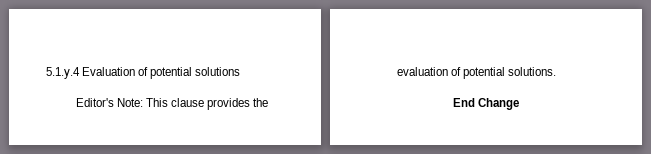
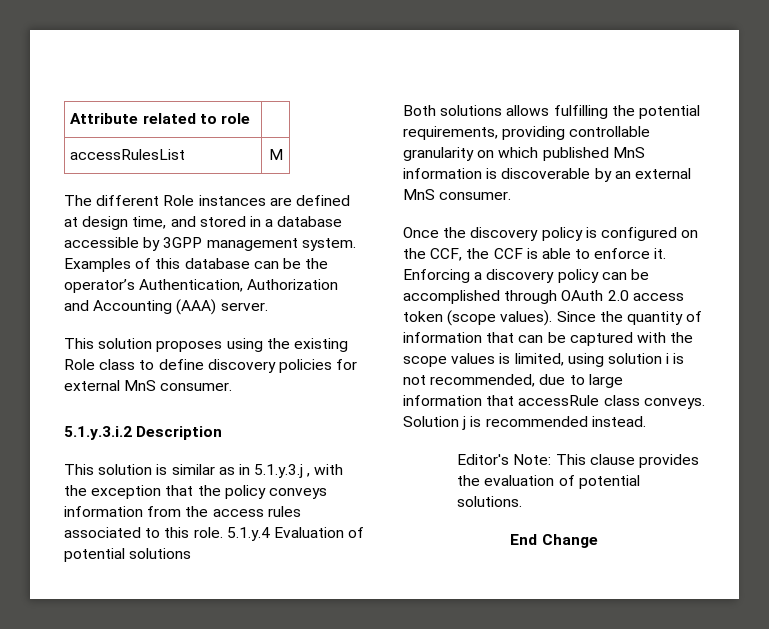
(46, 73) none -> [70,113,251,124] [70,149,186,160] [268,149,283,160] [64,195,350,206] [64,216,343,230] [64,237,356,251] [64,258,329,272] [64,279,339,293] [64,299,268,315] [64,338,348,352] [64,359,358,373] [64,380,233,391] [64,426,223,440] [64,464,344,478] [64,485,327,499] [64,506,301,517] [64,527,223,538] Attribute related to role | // accessRulesList | M // The different Role instances are defined at design time, and stored in a database accessible by 3GPP management system. Examples of this database can be the operator’s Authentication, Authorization and Accounting (AAA) server. // This solution proposes using the existing Role class to define discovery policies for external MnS consumer. // 5.1.y.3.i.2 Description // This solution is similar as in 5.1.y.3.j , with the exception that the policy conveys information from the access rules associated to this role.
(241, 71) none -> [403,105,700,119] [403,126,651,140] [403,147,645,161] [403,168,691,182] [403,189,512,200] [403,227,699,241] [403,248,667,261] [403,269,649,283] [403,290,684,304] [403,310,703,326] [403,332,694,346] [403,353,685,367] [403,374,623,388] [403,395,705,409] [403,416,646,430] // Both solutions allows fulfilling the potential requirements, providing controllable granularity on which published MnS information is discoverable by an external MnS consumer. // Once the discovery policy is configured on the CCF, the CCF is able to enforce it. Enforcing a discovery policy can be accomplished through OAuth 2.0 access token (scope values). Since the quantity of information that can be captured with the scope values is limited, using solution i is not recommended, due to large information that accessRule class conveys. Solution j is recommended instead.

